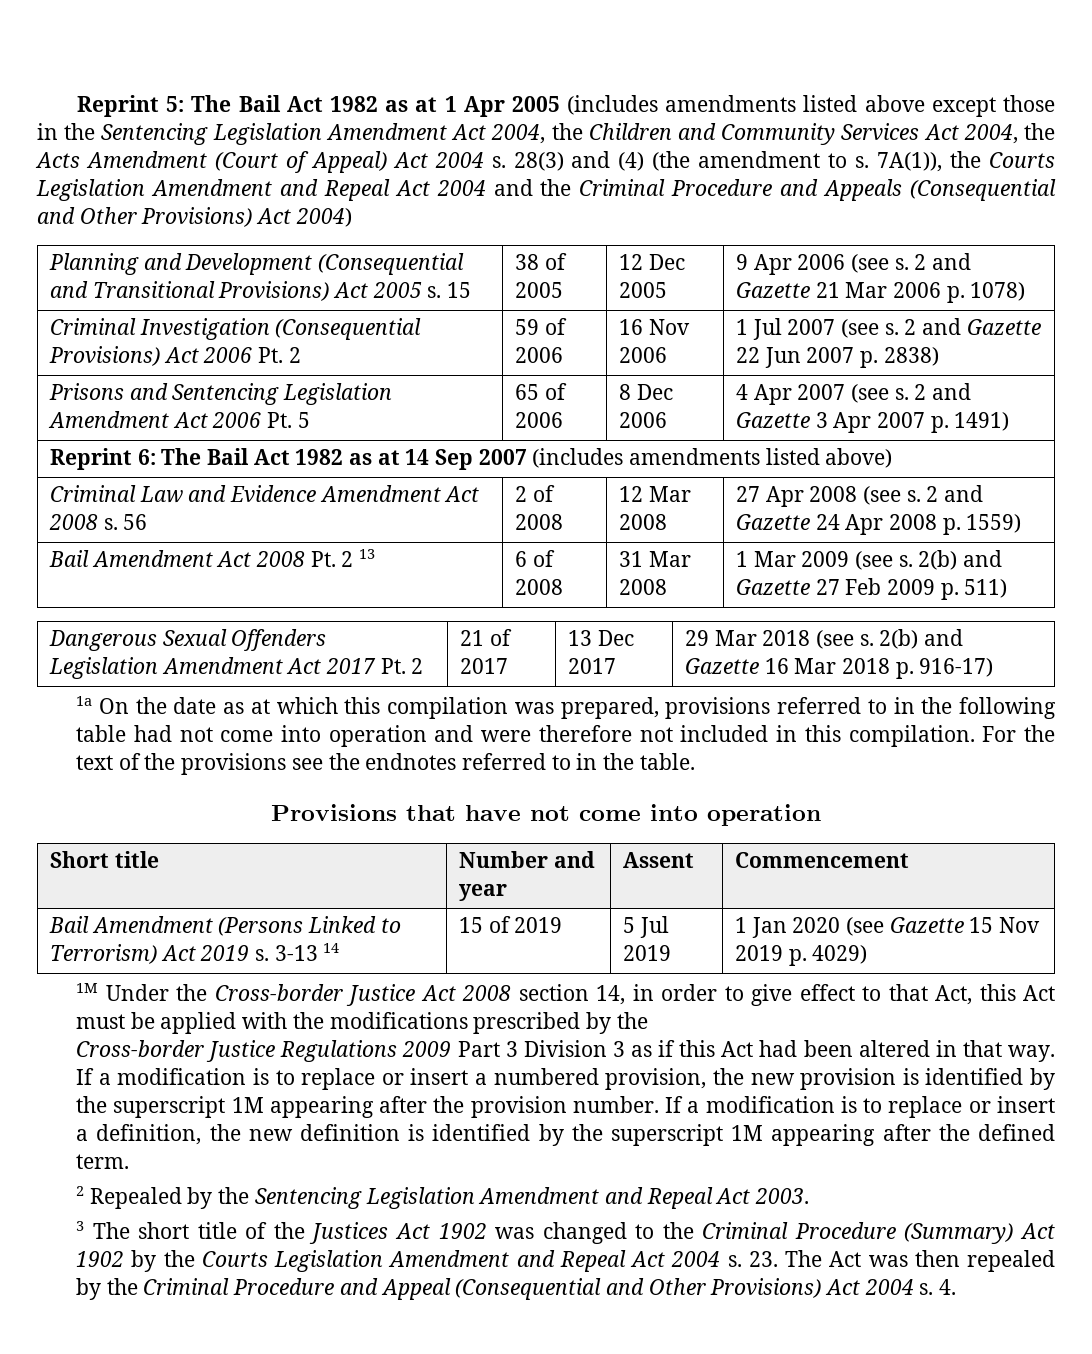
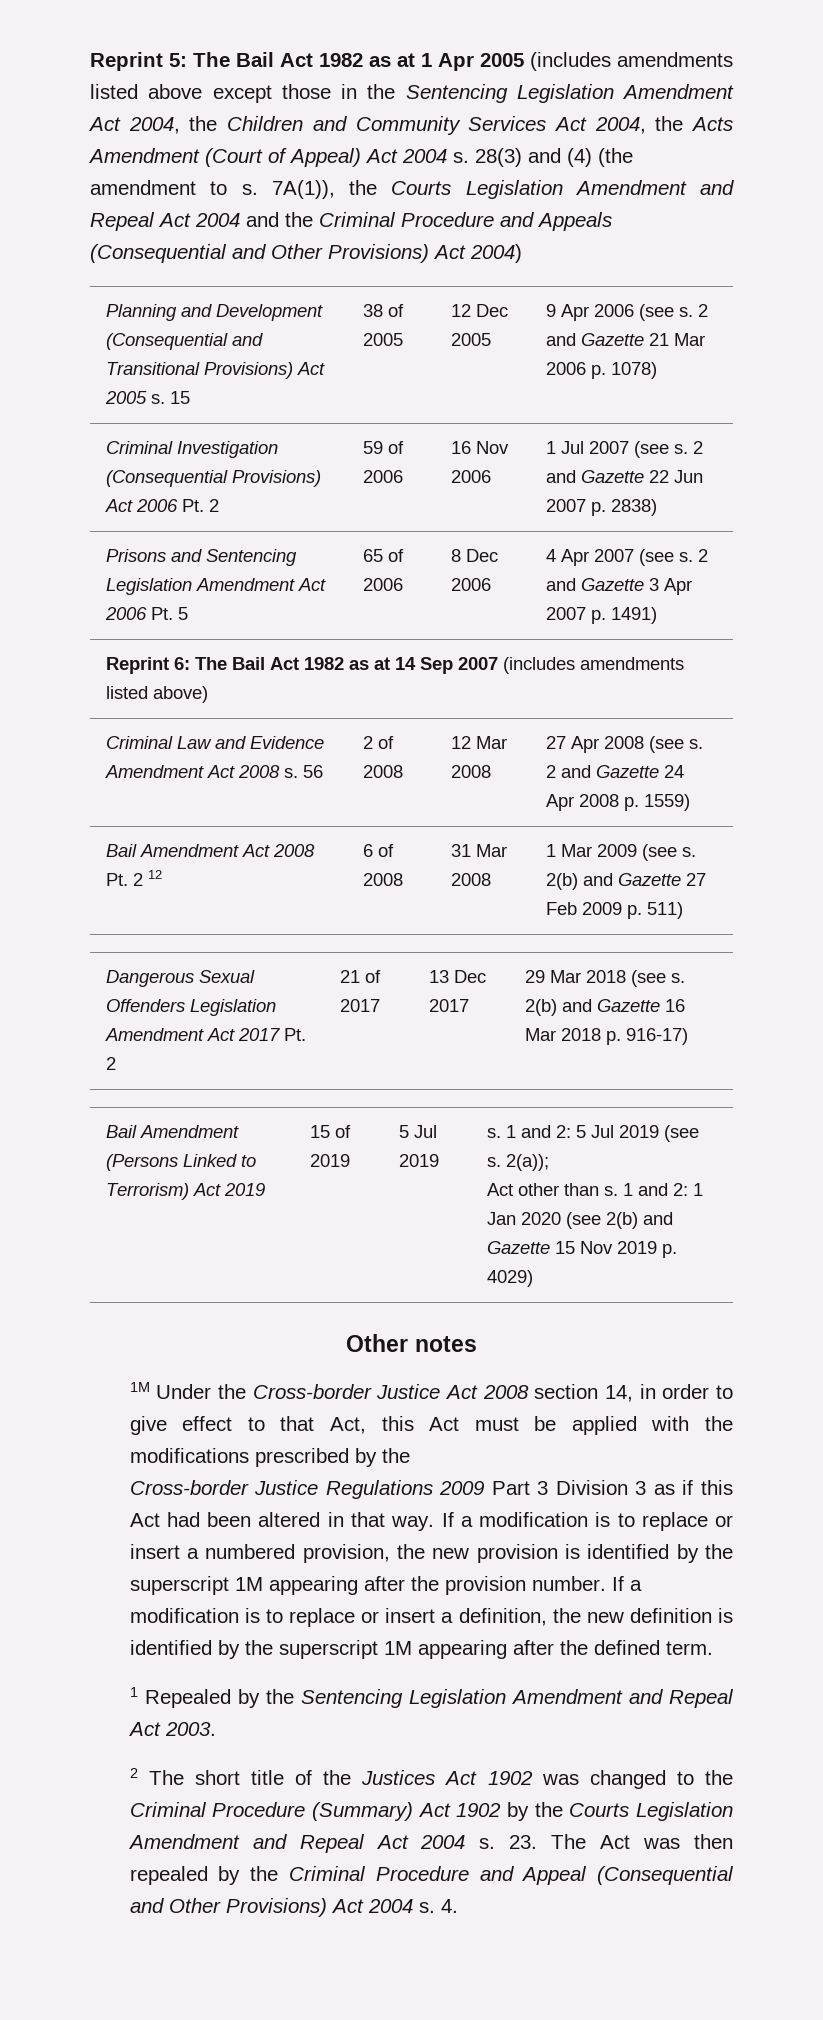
[359,549,376,559] 13 -> [148,870,163,879] 12
[76,696,1056,719] [76,725,1055,747] [76,753,695,775] [271,804,821,826] [50,851,159,868] [459,851,595,868] [459,884,508,901] [623,852,695,868] [735,852,910,868] // 1a On the date as at which this compilation was prepared, provisions referred to in the following table had not come into operation and were therefore not included in this compilation. For the text of the provisions see the endnotes referred to in the table. // Provisions that have not come into operation // Short title | Number and year | Assent | Commencement -> (689, 1036) none
[255,943,340,961] s. 3-13 14 -> (266, 1189) none
(672, 953) none -> [487,1125,700,1142] [487,1154,550,1171] [487,1183,689,1196] s. 1 and 2: 5 Jul 2019 (see s. 2(a)); // Act other than s. 1 and 2:
(885, 926) none -> [606,1212,674,1229] 2(b) and
(868, 954) none -> [346,1334,477,1352] // Other notes
[76,1186,85,1196] 2 -> [129,1687,138,1697] 1
[76,1221,85,1231] 3 -> [129,1768,138,1778] 2

